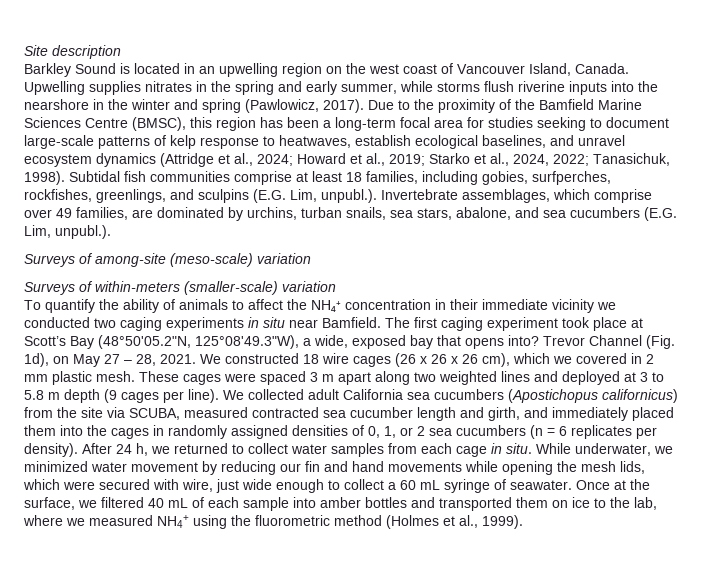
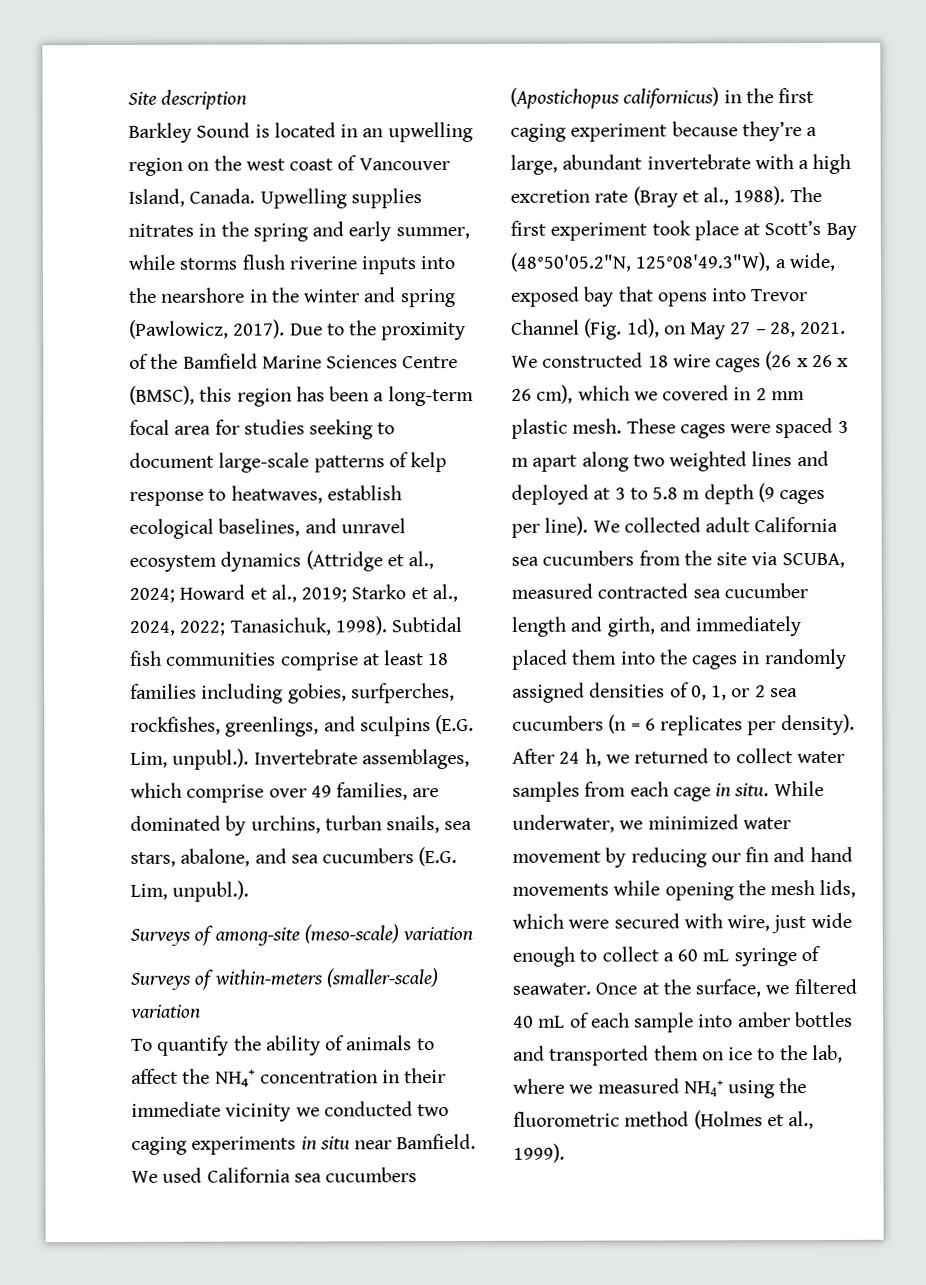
[366,171,418,184] families, -> [130,683,197,699] families
(381, 322) none -> [131,1167,418,1183] [510,87,815,109] [510,121,818,142] [510,153,852,175] [510,186,786,208] We used California sea cucumbers (Apostichopus californicus) in the first caging experiment because they’re a large, abundant invertebrate with a high excretion rate (Bray et al., 1988).
[441,317,483,331] caging -> (546, 228) none
[508,335,539,346] into? -> [712,288,748,302] into
[508,389,678,403] (Apostichopus californicus) -> (635, 558) none

